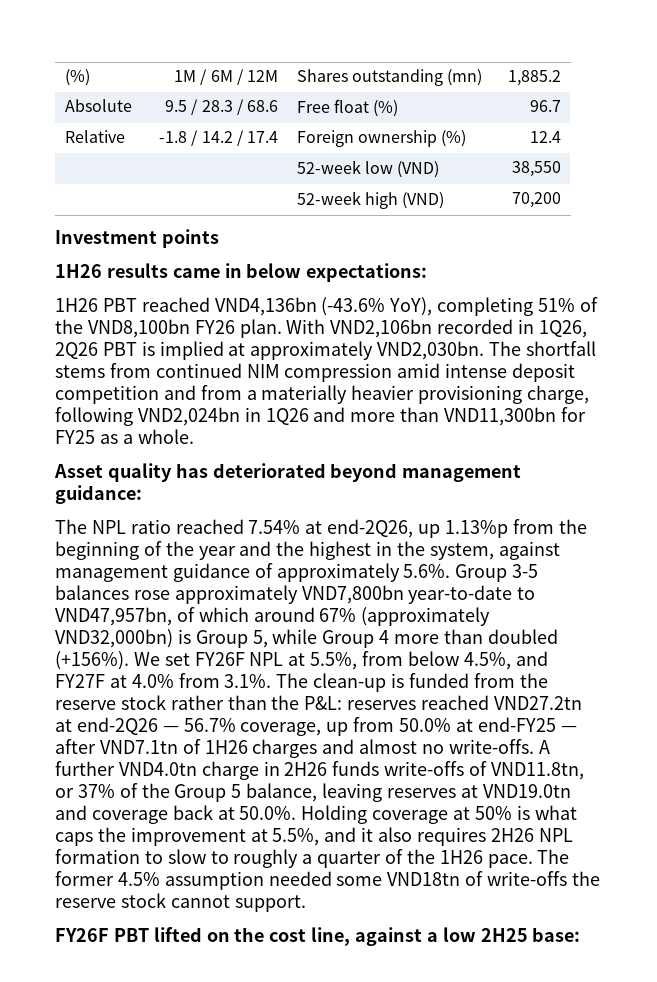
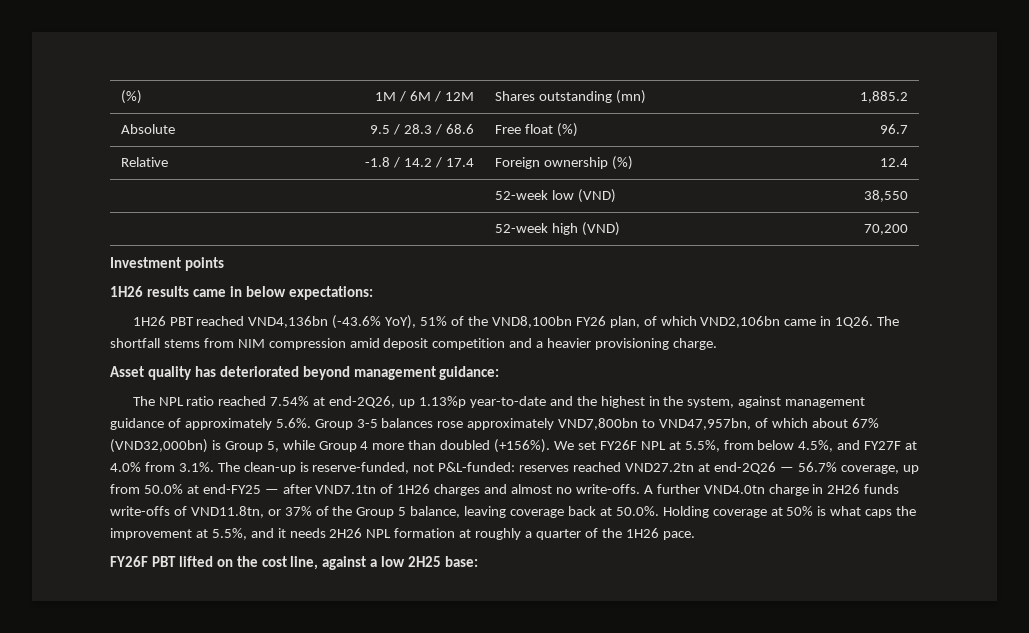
[437,297,534,316] completing -> (417, 322) none
[239,319,587,338] [55,341,485,360] plan. With VND2,106bn recorded in 1Q26, 2Q26 PBT is implied at approximately VND2,030bn. -> [609,316,874,328] plan, of which VND2,106bn came in 1Q26.
[155,363,242,378] continued -> (234, 343) none
[445,363,508,378] intense -> (380, 343) none
[200,385,590,404] [55,407,586,426] [55,429,194,444] from a materially heavier provisioning charge, following VND2,024bn in 1Q26 and more than VND11,300bn for FY25 as a whole. -> [536,338,717,350] a heavier provisioning charge.
[512,519,587,534] [55,541,236,560] from the beginning of the year -> [469,396,546,408] year-to-date
[408,585,513,604] year-to-date -> (639, 424) none
[253,607,491,626] [55,629,173,648] around 67% (approximately VND32,000bn) -> [811,418,879,428] [110,439,208,453] about 67% (VND32,000bn)
[408,673,548,688] [55,695,343,710] funded from the reserve stock rather than the P&L: -> [312,462,516,474] reserve-funded, not P&L-funded:
[386,784,571,798] [55,805,87,820] reserves at VND19.0tn and -> (507, 512) none
[378,827,486,846] also requires -> [289,528,326,538] needs
[144,849,229,864] to slow to -> [459,529,472,538] at
[537,849,570,864] [55,871,600,890] [55,893,306,912] The former 4.5% assumption needed some VND18tn of write-offs the reserve stock cannot support. -> (695, 535) none

